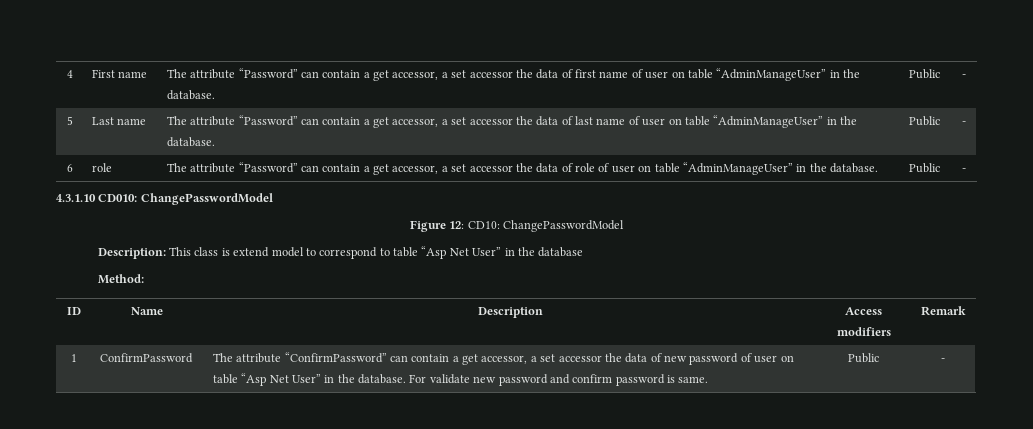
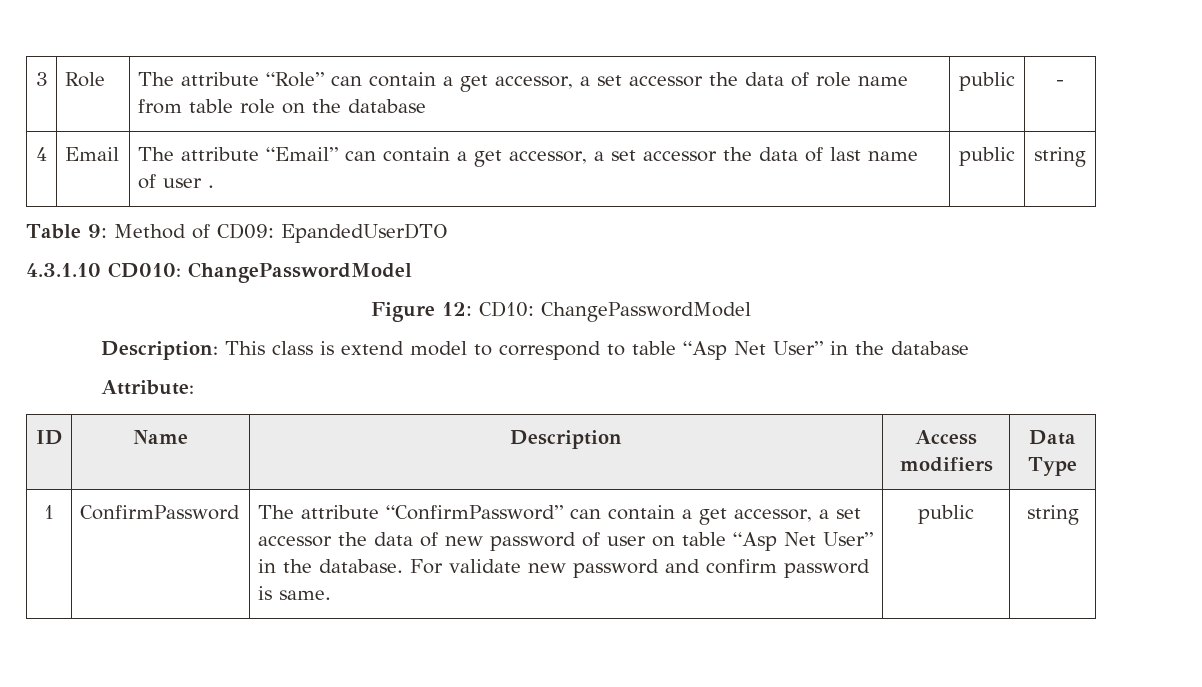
[66,70,73,78] [91,69,148,78] [166,68,298,79] 4 | First name | The attribute “Password” -> [35,72,48,86] [64,72,105,87] [137,72,324,87] 3 | Role | The attribute “Role”
[575,68,861,81] [166,90,215,100] [909,69,940,79] [961,74,966,78] [66,116,73,125] [91,117,147,125] [166,115,298,126] first name of user on table “AdminManageUser” in the database. | Public | - // 5 | Last name | The attribute “Password” -> [815,72,908,87] [137,99,426,114] [959,72,1015,91] [1056,80,1064,86] [36,147,47,161] [64,147,119,161] [137,147,338,161] role name from table role on the database | public | - // 4 | Email | The attribute “Email”
[668,115,858,128] [166,137,215,147] [909,116,940,126] [961,121,966,125] [66,164,73,172] [91,163,112,172] [166,162,879,175] [909,163,940,173] [961,168,966,172] on table “AdminManageUser” in the database. | Public | - // 6 | role | The attribute “Password” can contain a get accessor, a set accessor the data of role of user on table “AdminManageUser” in the database. | Public | - -> [207,185,214,188] [959,147,1015,166] [1034,147,1086,167] [26,223,448,243] . | public | string // Table 9: Method of CD09: EpandedUserDTO
[97,274,144,284] Method: -> [101,380,195,395] Attribute:
[920,306,966,316] Remark -> [1029,430,1076,445] [1028,457,1078,476] Data Type
[848,353,879,363] [941,358,945,362] Public | - -> [918,505,974,524] [1026,505,1079,525] public | string

